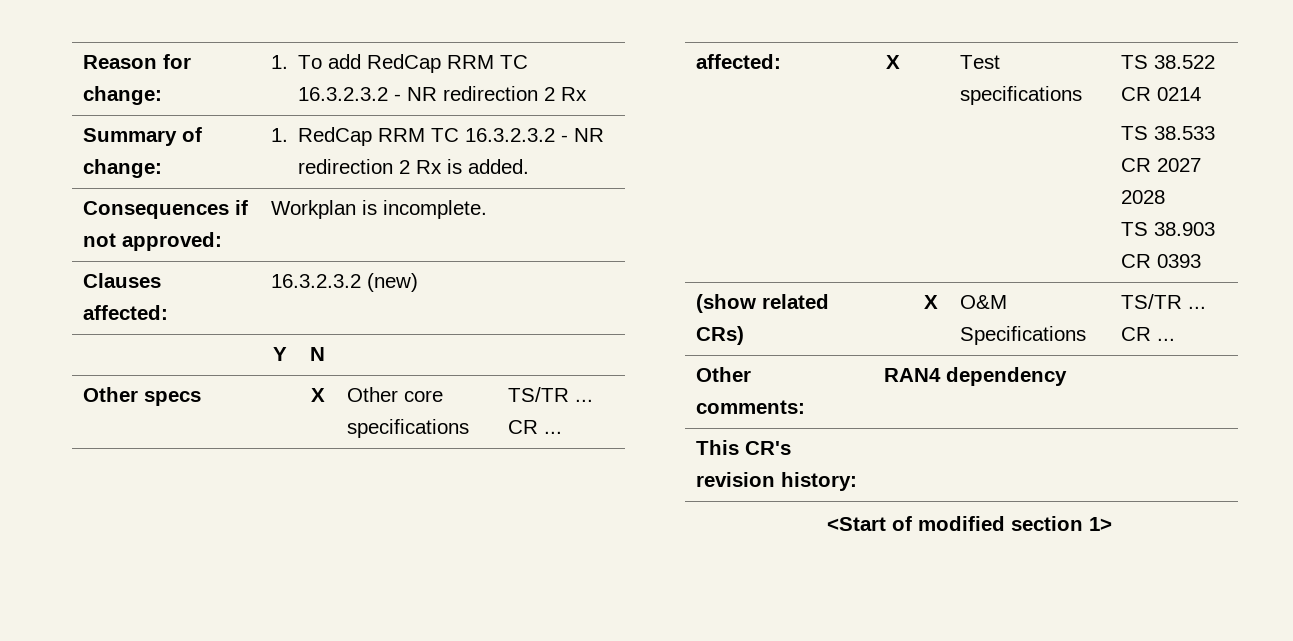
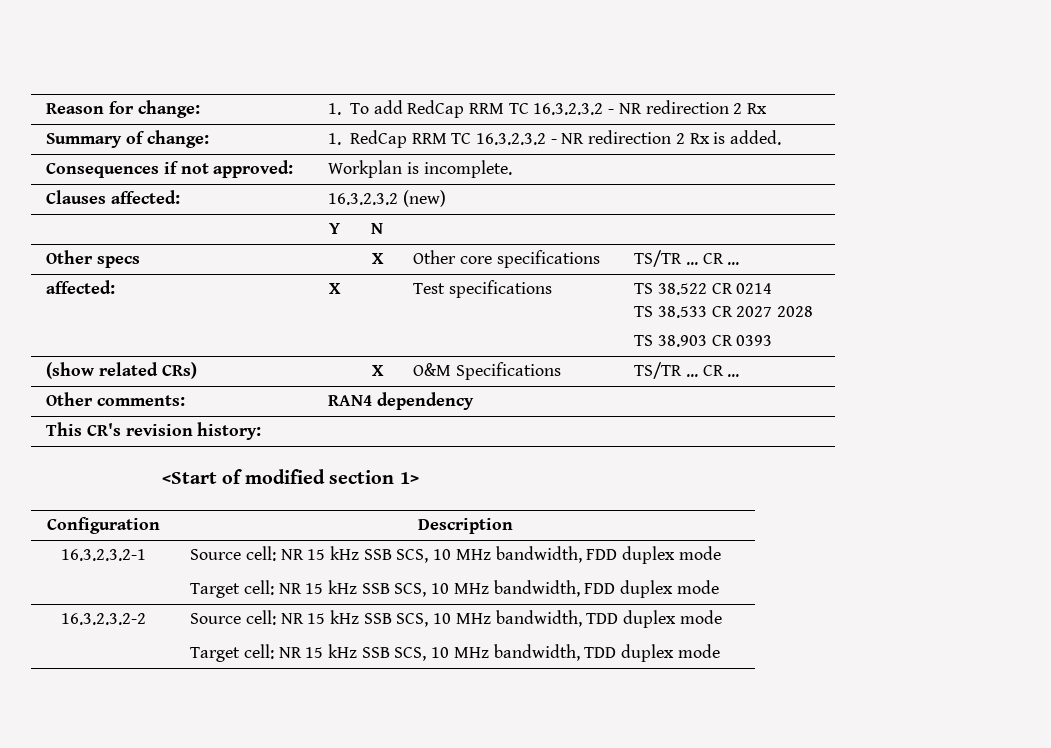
(1112, 524) none -> [47,517,160,534] [417,518,513,534] [61,549,146,561] [190,546,721,564] [190,580,719,598] [61,613,146,625] [190,610,722,628] [190,644,720,662] // Configuration | Description // 16.3.2.3.2-1 | Source cell: NR 15 kHz SSB SCS, 10 MHz bandwidth, FDD duplex mode // Target cell: NR 15 kHz SSB SCS, 10 MHz bandwidth, FDD duplex mode // 16.3.2.3.2-2 | Source cell: NR 15 kHz SSB SCS, 10 MHz bandwidth, TDD duplex mode // Target cell: NR 15 kHz SSB SCS, 10 MHz bandwidth, TDD duplex mode

